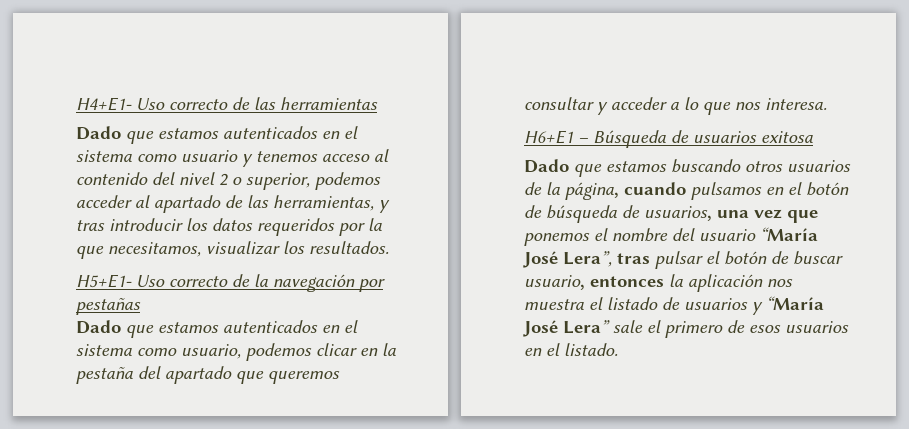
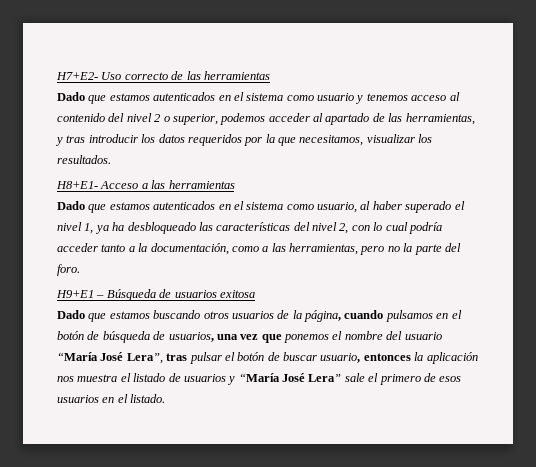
[76,97,132,111] H4+E1- -> [56,72,98,80] H7+E2-
[76,274,385,292] [76,297,141,315] H5+E1- Uso correcto de la navegación por pestañas -> [56,180,235,189] H8+E1- Acceso a las herramientas
[246,343,396,361] [76,366,340,384] [524,97,827,115] [524,130,574,144] podemos clicar en la pestaña del apartado que queremos consultar y acceder a lo que nos interesa. // H6+E1 -> [360,201,465,213] [57,222,442,234] [57,243,461,255] [57,264,80,276] [56,290,94,298] al haber superado el nivel 1, ya ha desbloqueado las características del nivel 2, con lo cual podría acceder tanto a la documentación, como a las herramientas, pero no la parte del foro. // H9+E1

